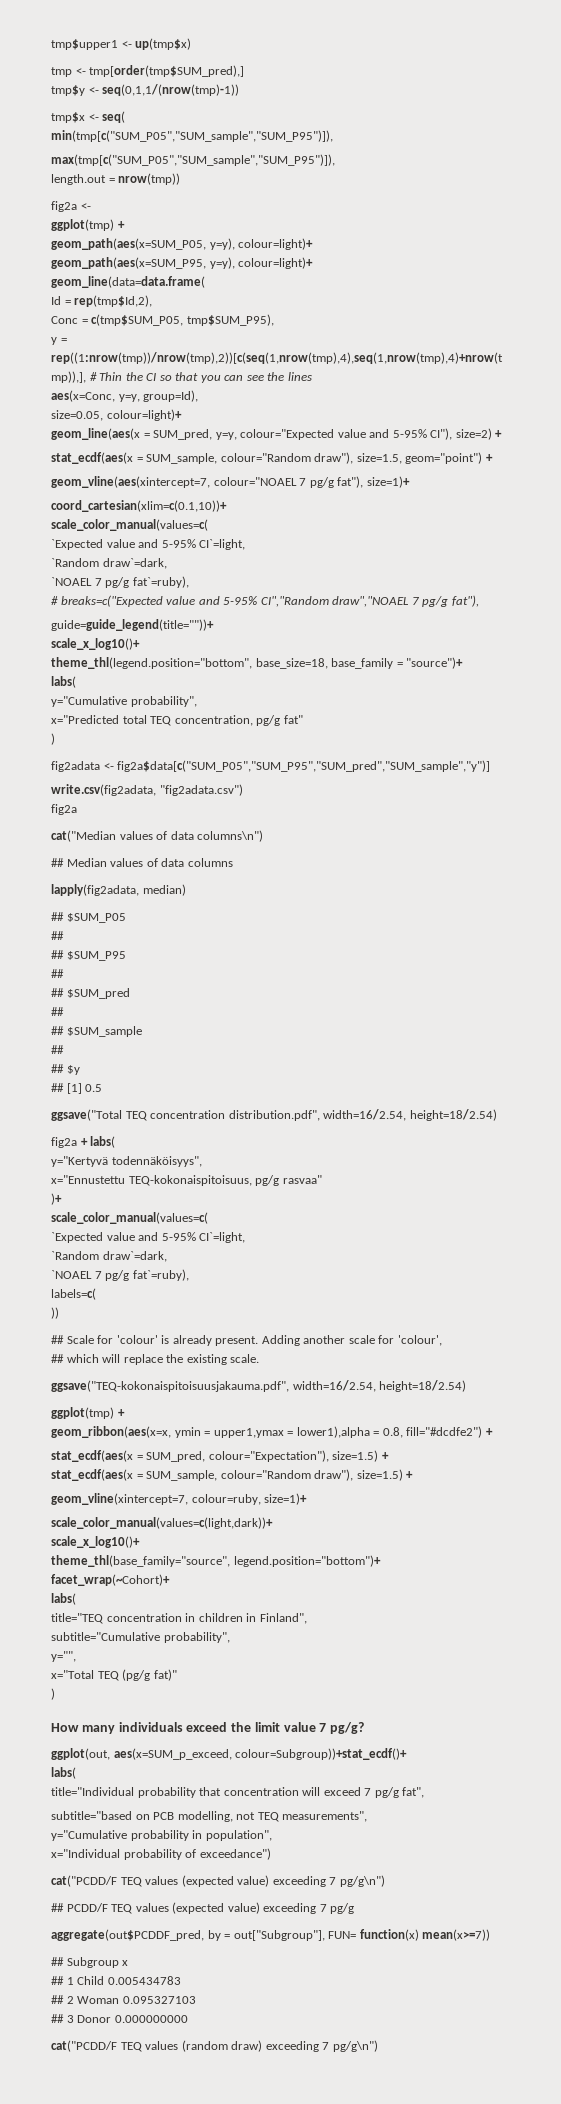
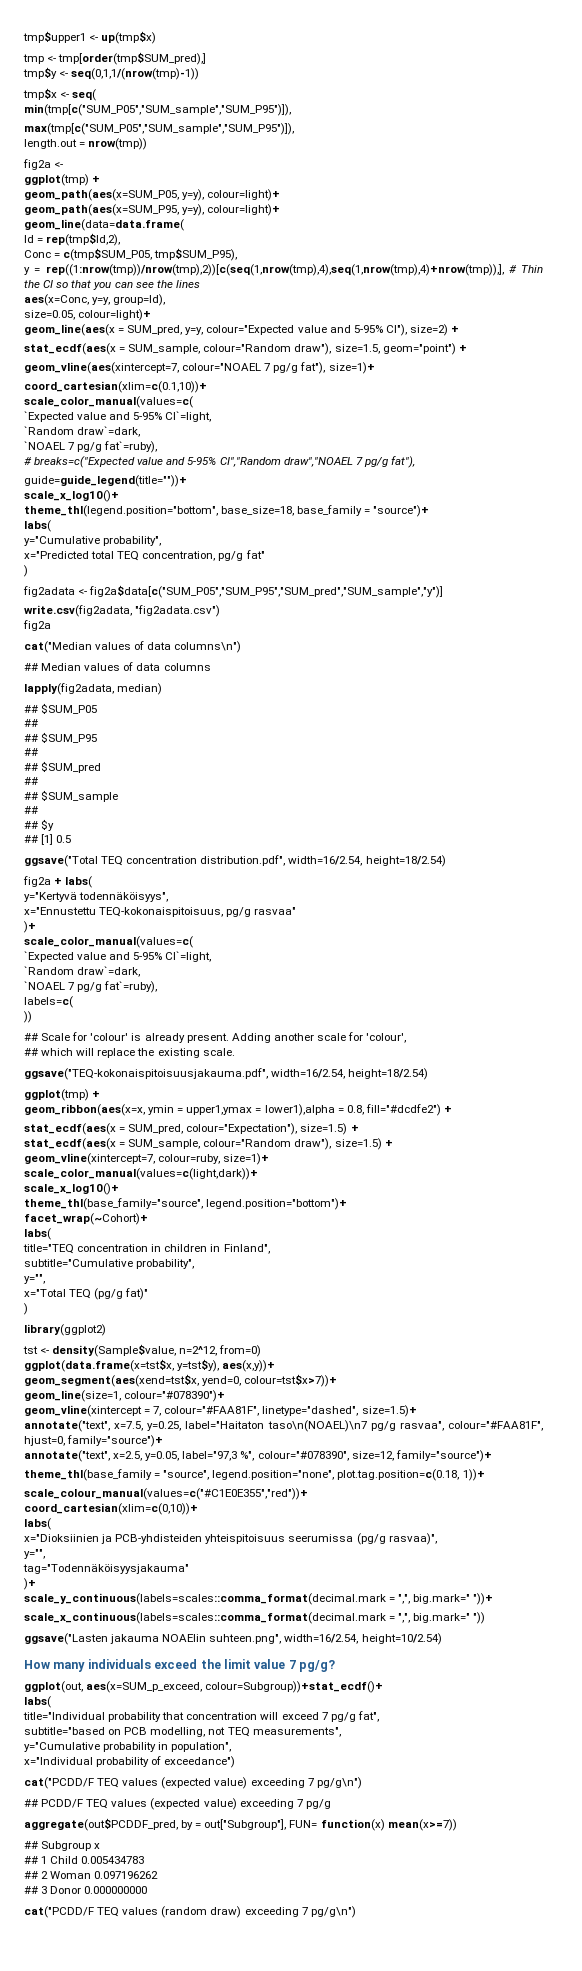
(55, 1694) none -> [24,1324,106,1336] [23,1344,262,1357] [24,1359,276,1372] [24,1374,338,1387] [24,1390,226,1402] [24,1405,417,1417] [24,1420,543,1432] [24,1435,164,1447] [24,1450,492,1462] [24,1469,485,1481] [24,1488,308,1500] [24,1503,198,1515] [24,1518,51,1530] [24,1533,437,1545] [24,1549,45,1559] [23,1564,189,1574] [23,1578,36,1590] [24,1593,494,1605] [24,1612,486,1624] [24,1633,442,1645] // library(ggplot2) // tst <- density(Sample$value, n=2^12, from=0) // ggplot(data.frame(x=tst$x, y=tst$y), aes(x,y))+ // geom_segment(aes(xend=tst$x, yend=0, colour=tst$x>7))+ // geom_line(size=1, colour="#078390")+ // geom_vline(xintercept = 7, colour="#FAA81F", linetype="dashed", size=1.5)+ // annotate("text", x=7.5, y=0.25, label="Haitaton taso\n(NOAEL)\n7 pg/g rasvaa", colour="#FAA81F", hjust=0, family="source")+ // annotate("text", x=2.5, y=0.05, label="97,3 %", colour="#078390", size=12, family="source")+ // theme_thl(base_family = "source", legend.position="none", plot.tag.position=c(0.18, 1))+ // scale_colour_manual(values=c("#C1E0E355","red"))+ // coord_cartesian(xlim=c(0,10))+ // labs( // x="Dioksiinien ja PCB-yhdisteiden yhteispitoisuus seerumissa (pg/g rasvaa)", // y="", // tag="Todennäköisyysjakauma" // )+ // scale_y_continuous(labels=scales::comma_format(decimal.mark = ",", big.mark=" "))+ // scale_x_continuous(labels=scales::comma_format(decimal.mark = ",", big.mark=" ")) // ggsave("Lasten jakauma NOAElin suhteen.png", width=16/2.54, height=10/2.54)
[122,1996,196,2004] 0.095327103 -> [94,1871,159,1879] 0.097196262

